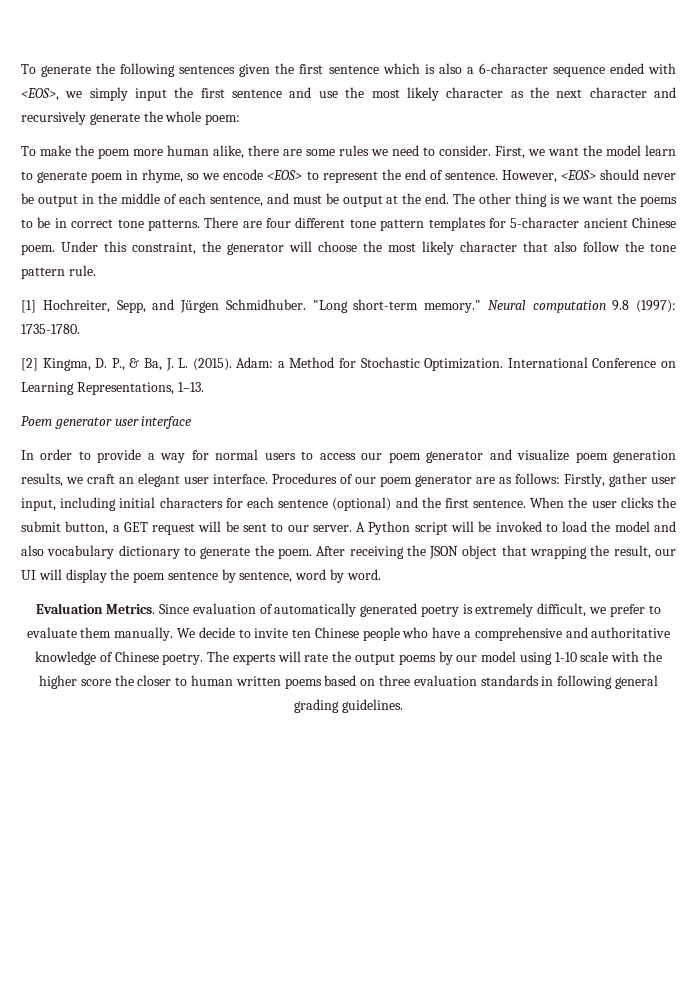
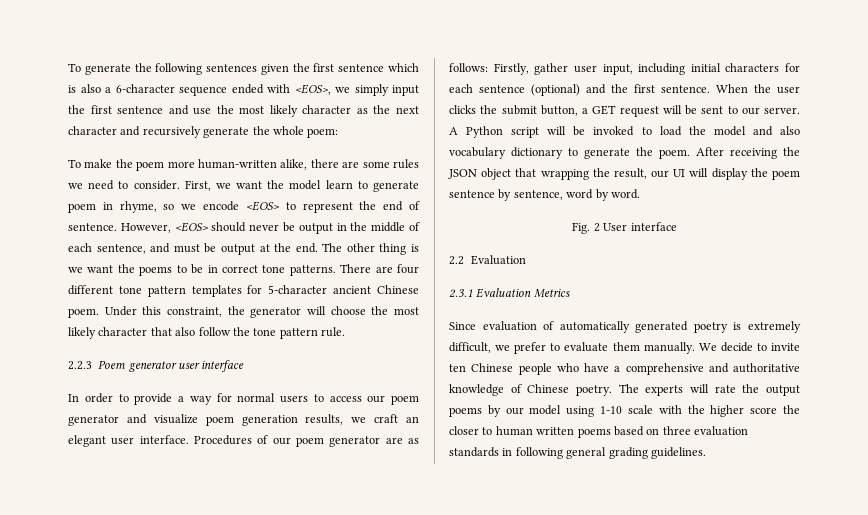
[167,145,209,156] human -> [198,159,277,169] human-written
[21,299,676,313] [21,324,80,334] [21,357,676,371] [21,382,204,395] [1] Hochreiter, Sepp, and Jürgen Schmidhuber. "Long short-term memory." Neural computation 9.8 (1997): 1735-1780. // [2] Kingma, D. P., & Ba, J. L. (2015). Adam: a Method for Stochastic Optimization. International Conference on Learning Representations, 1–13. // -> [68,361,92,370] 2.2.3
[36,603,156,614] Evaluation Metrics. -> [572,222,677,234] [449,255,527,265] [449,288,570,298] Fig. 2 User interface // 2.2 Evaluation // 2.3.1 Evaluation Metrics //

